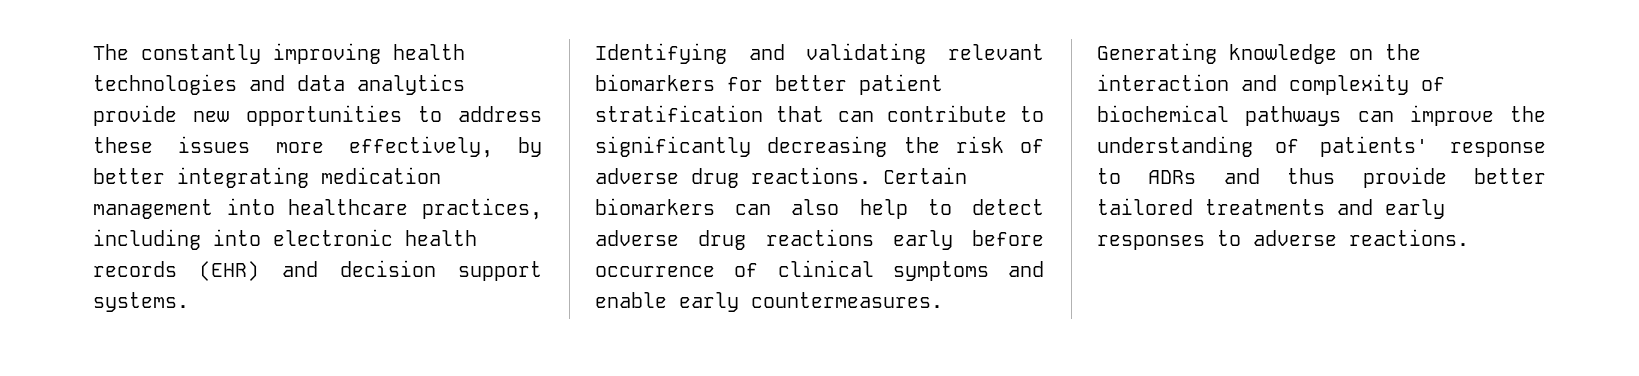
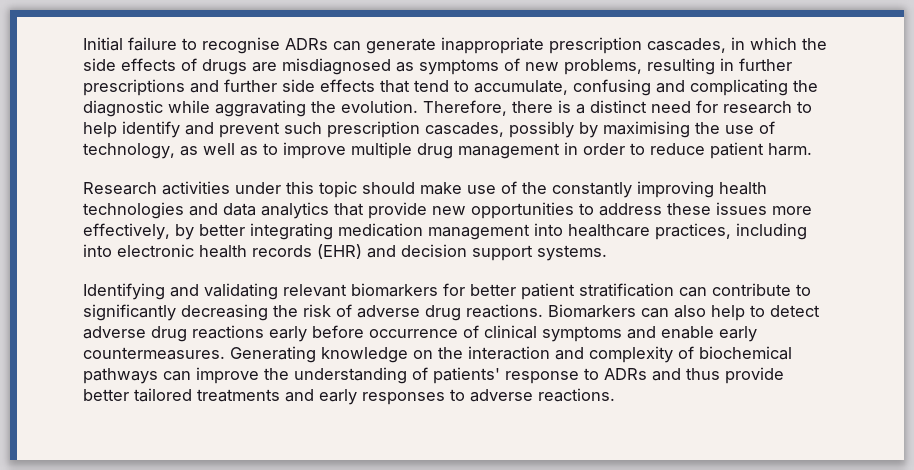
[93,44,129,60] The -> [83,37,827,54] [83,58,792,75] [83,79,818,96] [83,100,812,117] [83,121,775,138] [83,142,812,159] [83,181,547,198] Initial failure to recognise ADRs can generate inappropriate prescription cascades, in which the side effects of drugs are misdiagnosed as symptoms of new problems, resulting in further prescriptions and further side effects that tend to accumulate, confusing and complicating the diagnostic while aggravating the evolution. Therefore, there is a distinct need for research to help identify and prevent such prescription cascades, possibly by maximising the use of technology, as well as to improve multiple drug management in order to reduce patient harm. // Research activities under this topic should make use of the
(465, 84) none -> [334,203,364,216] that
[776,106,825,122] that -> (674, 290) none
[883,167,967,184] [595,198,715,215] Certain biomarkers -> [548,304,636,318] Biomarkers

